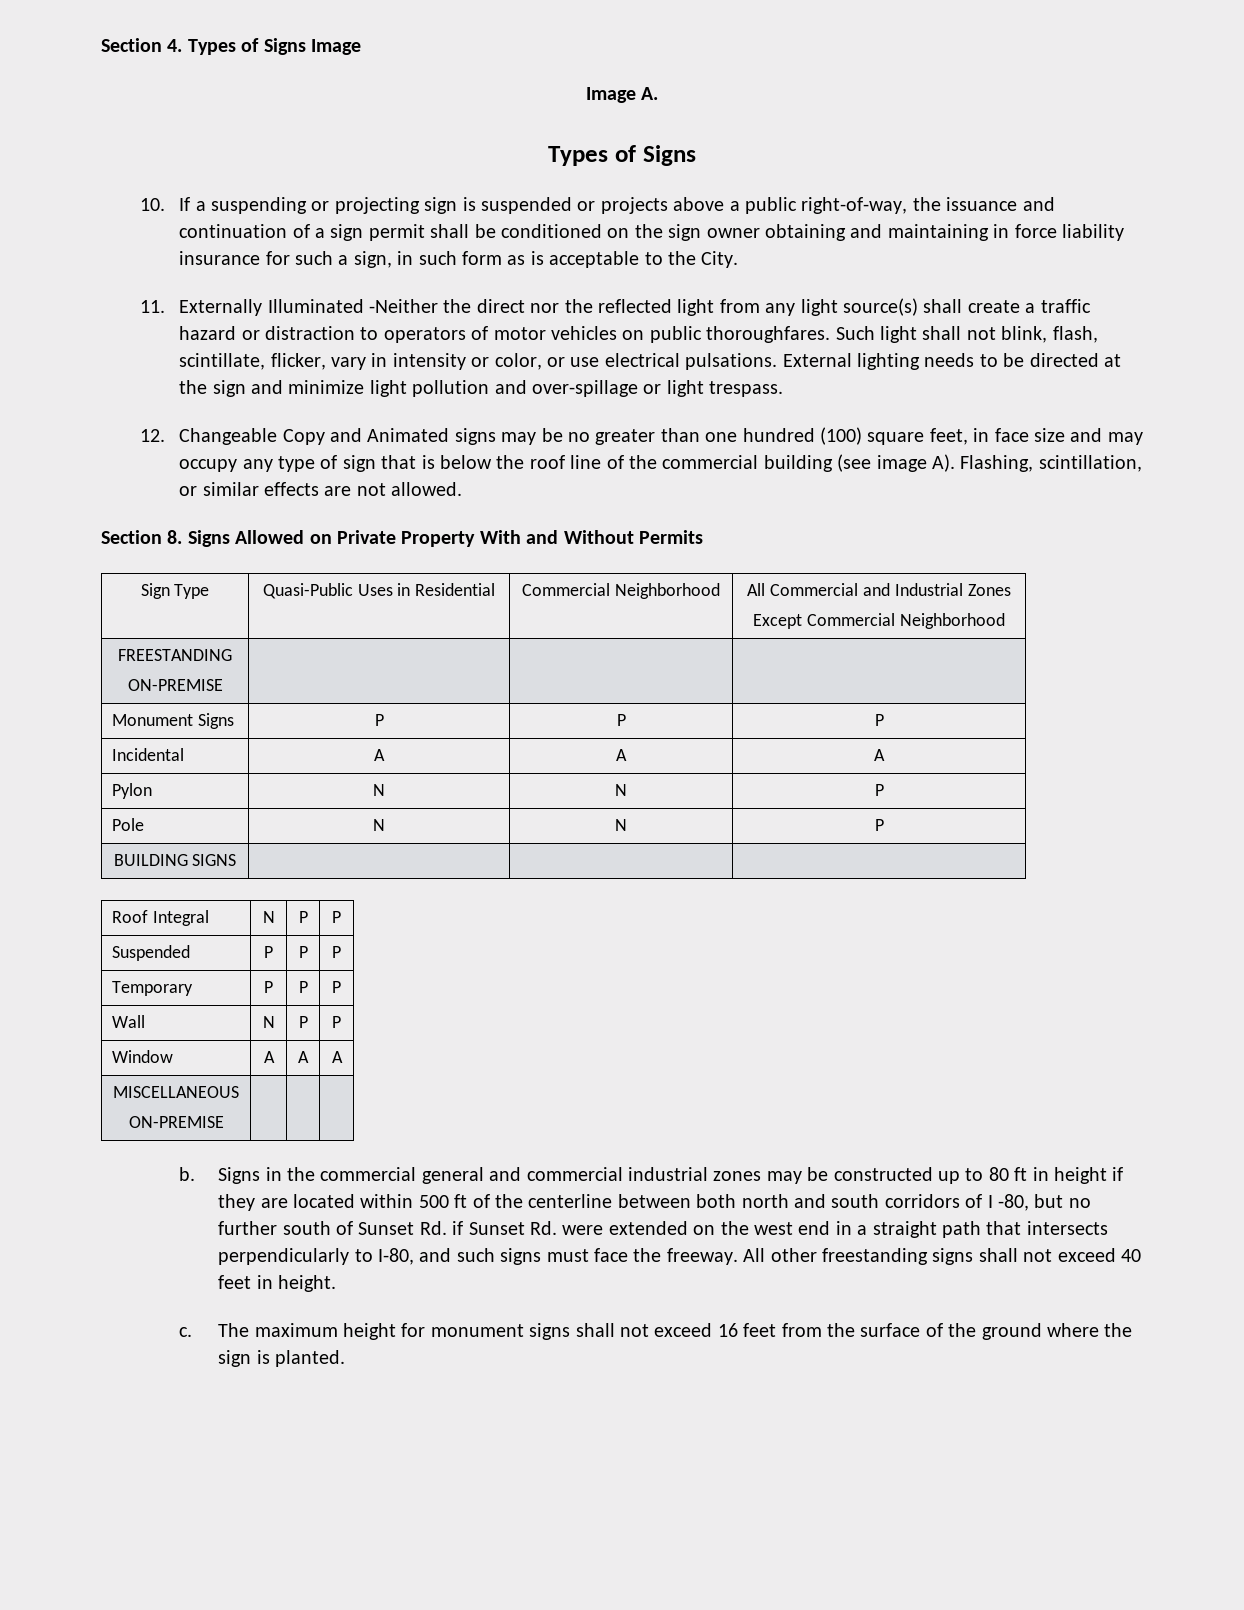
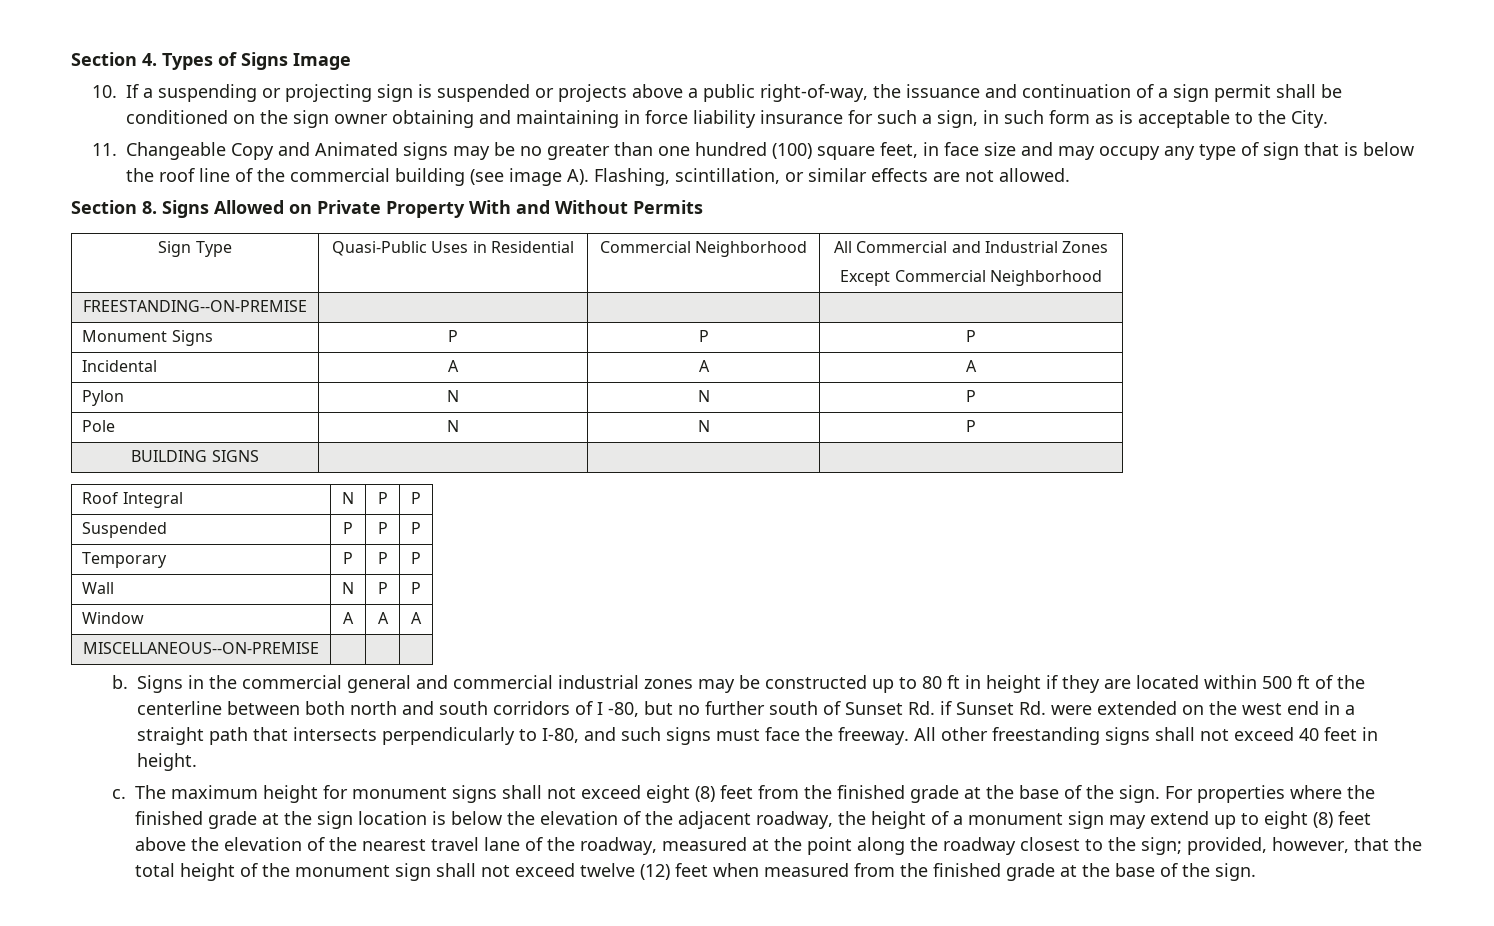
[585,87,659,103] [548,145,696,166] // Image A. // Types of Signs -> (351, 61) none
[179,298,1091,316] [179,326,1098,343] [179,353,1121,370] [179,380,784,397] [140,429,166,442] Externally Illuminated -Neither the direct nor the reflected light from any light source(s) shall create a traffic hazard or distraction to operators of motor vehicles on public thoroughfares. Such light shall not blink, flash, scintillate, flicker, vary in intensity or color, or use electrical pulsations. External lighting needs to be directed at the sign and minimize light pollution and over-spillage or light trespass. // 12. -> (117, 149) none
[118,649,232,661] [127,679,223,691] FREESTANDING // ON-PREMISE -> [83,300,307,312] FREESTANDING--ON-PREMISE
[113,1086,239,1098] [128,1116,224,1128] MISCELLANEOUS // ON-PREMISE -> [83,642,319,654] MISCELLANEOUS--ON-PREMISE
[717,1323,738,1337] 16 -> [646,785,716,803] eight (8)
[860,1323,1133,1340] [218,1350,346,1367] surface of the ground where the sign is planted. -> [837,785,1376,803] [135,811,1372,829] [135,837,1423,855] [135,863,1257,881] finished grade at the base of the sign. For properties where the finished grade at the sign location is below the elevation of the adjacent roadway, the height of a monument sign may extend up to eight (8) feet above the elevation of the nearest travel lane of the roadway, measured at the point along the roadway closest to the sign; provided, however, that the total height of the monument sign shall not exceed twelve (12) feet when measured from the finished grade at the base of the sign.

